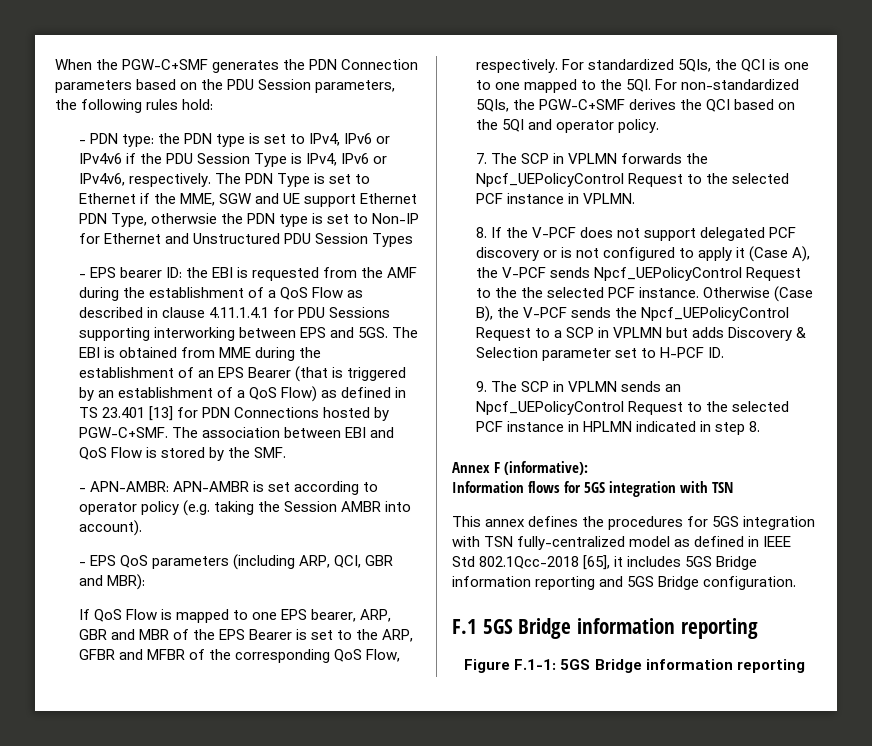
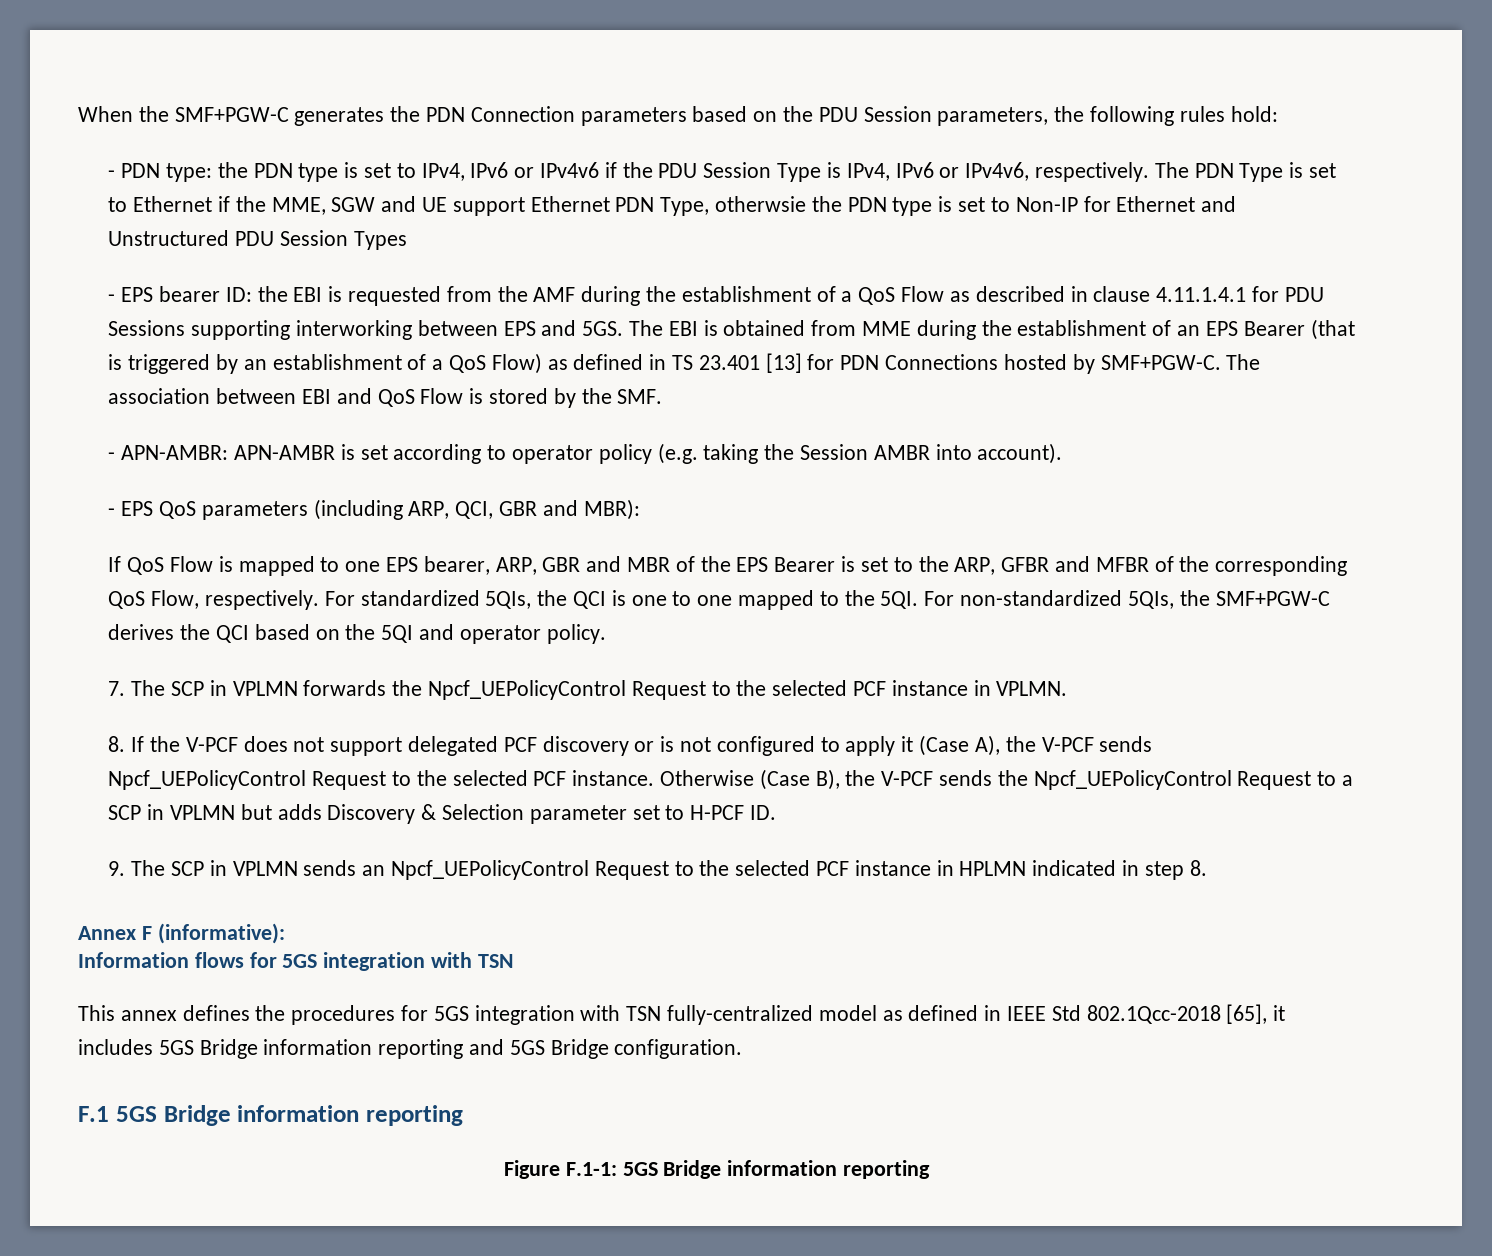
[122,59,209,70] PGW-C+SMF -> [174,107,289,122] SMF+PGW-C
[78,427,168,438] PGW-C+SMF. -> [1100,355,1221,370] SMF+PGW-C.
[538,99,625,110] PGW-C+SMF -> [1215,591,1330,606] SMF+PGW-C
[520,287,543,298] the -> (447, 778) none

